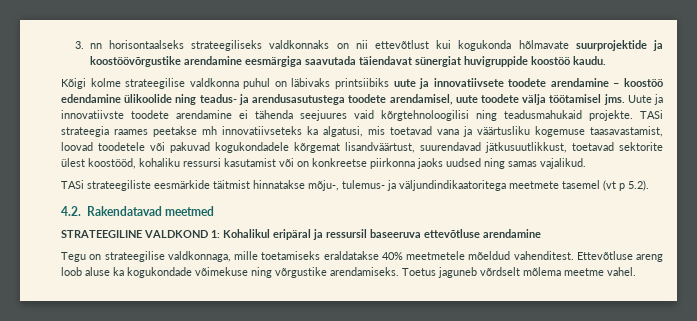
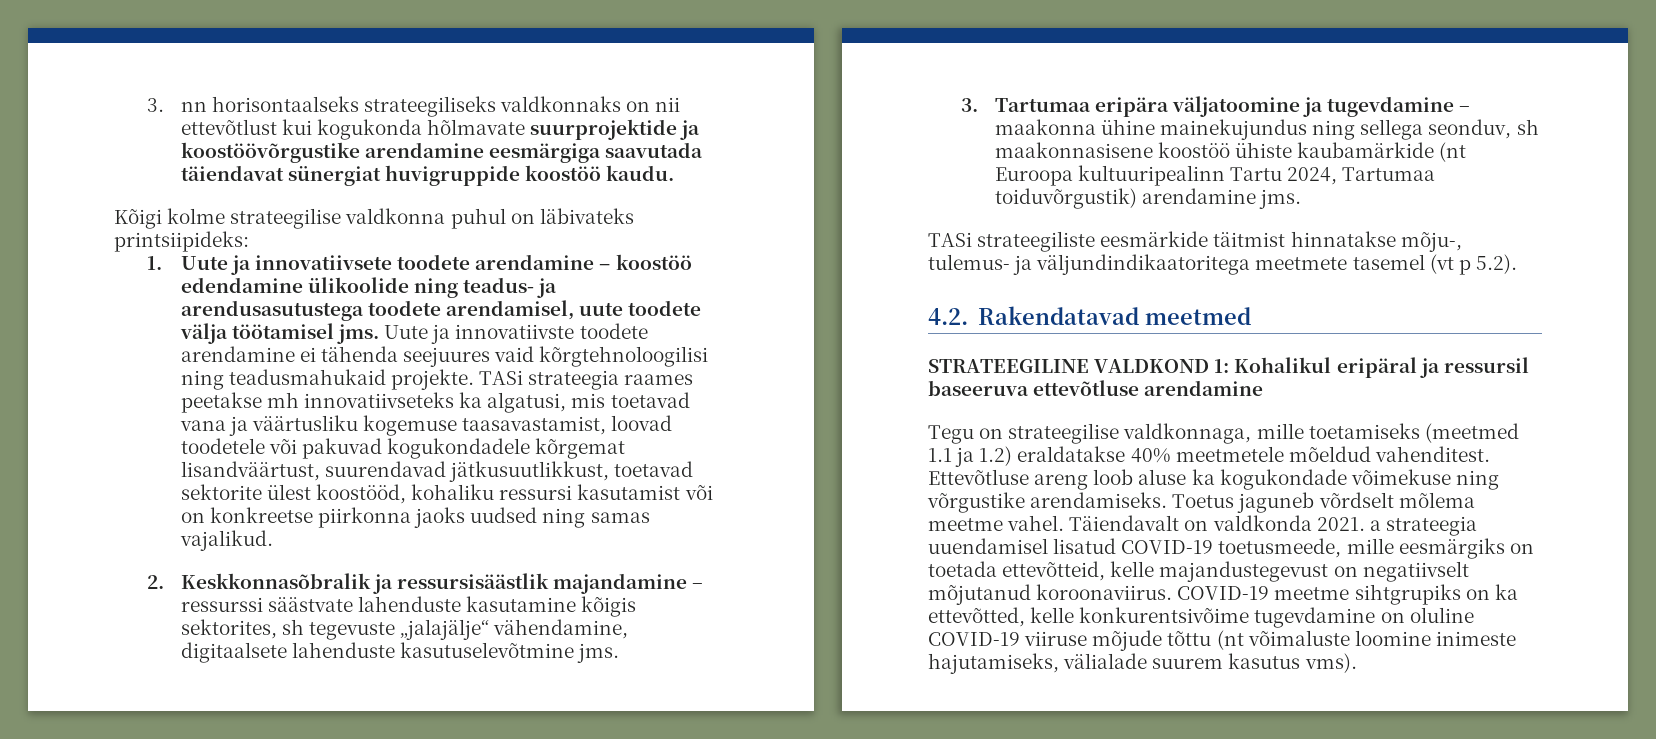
[291,78,416,89] läbivaks printsiibiks uute -> [539,208,634,224] [114,231,249,252] [147,256,228,270] läbivateks printsiipideks: // 1. Uute
(586, 163) none -> [147,573,704,594] [180,596,637,617] [180,619,629,640] [180,642,620,663] [961,96,1471,117] [994,119,1539,140] [994,142,1467,162] [994,165,1436,186] [994,188,1302,209] // 2. Keskkonnasõbralik ja ressursisäästlik majandamine – ressurssi säästvate lahenduste kasutamine kõigis sektorites, sh tegevuste „jalajälje“ vähendamine, digitaalsete lahenduste kasutuselevõtmine jms. // 3. Tartumaa eripära väljatoomine ja tugevdamine – maakonna ühine mainekujundus ning sellega seonduv, sh maakonnasisene koostöö ühiste kaubamärkide (nt Euroopa kultuuripealinn Tartu 2024, Tartumaa toiduvõrgustik) arendamine jms.
(321, 255) none -> [1424,423,1519,443] [928,446,1013,467] (meetmed 1.1 ja 1.2)
(636, 271) none -> [1069,515,1477,536] [928,538,1534,559] [928,561,1469,582] [928,584,1518,605] [928,607,1474,628] [928,630,1516,651] [928,653,1357,674] Täiendavalt on valdkonda 2021. a strateegia uuendamisel lisatud COVID-19 toetusmeede, mille eesmärgiks on toetada ettevõtteid, kelle majandustegevust on negatiivselt mõjutanud koroonaviirus. COVID-19 meetme sihtgrupiks on ka ettevõtted, kelle konkurentsivõime tugevdamine on oluline COVID-19 viiruse mõjude tõttu (nt võimaluste loomine inimeste hajutamiseks, välialade suurem kasutus vms).

